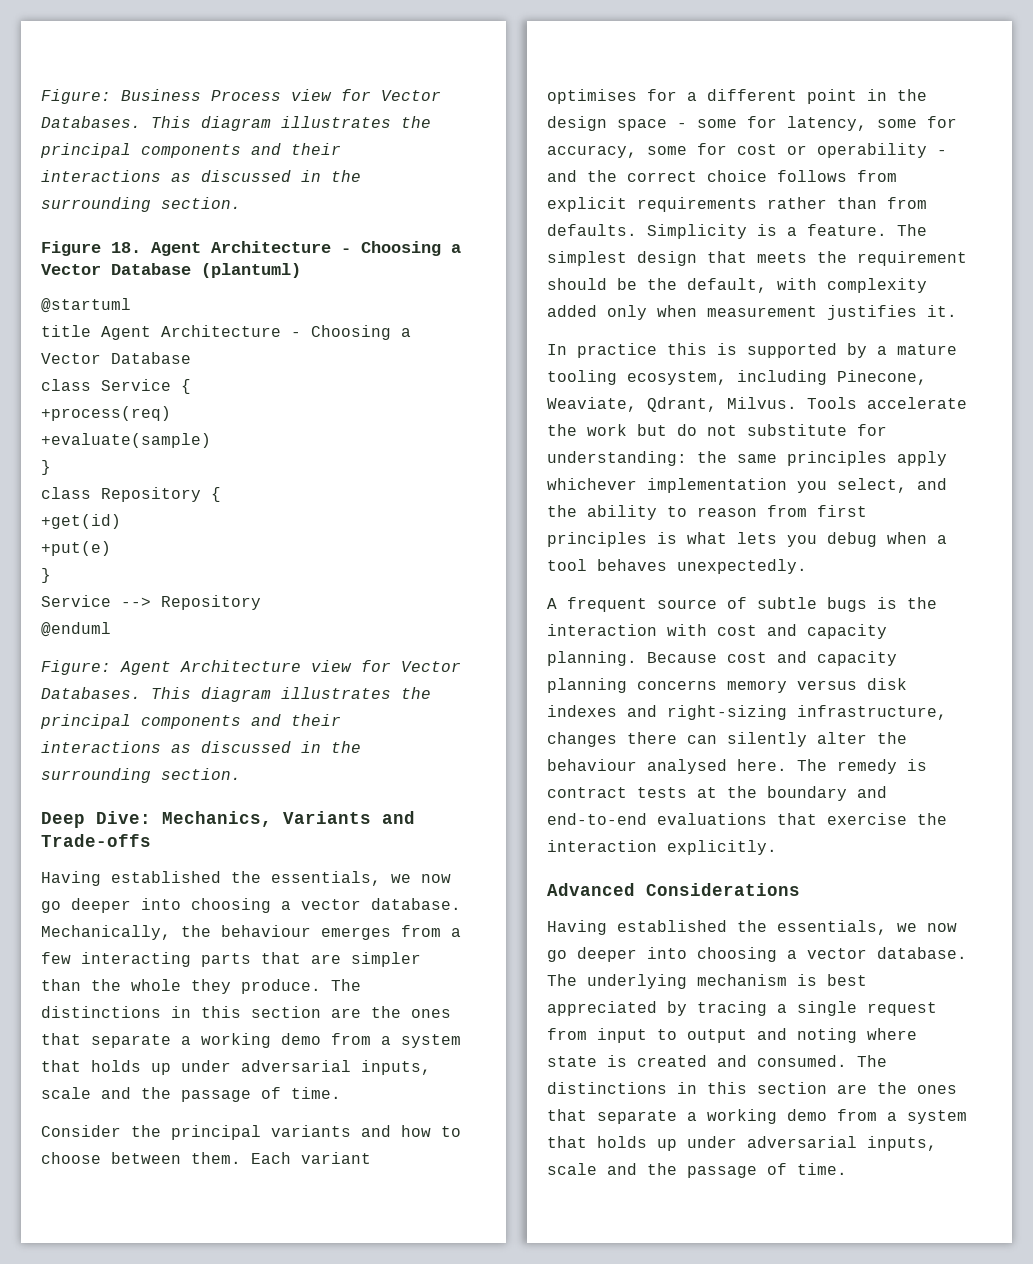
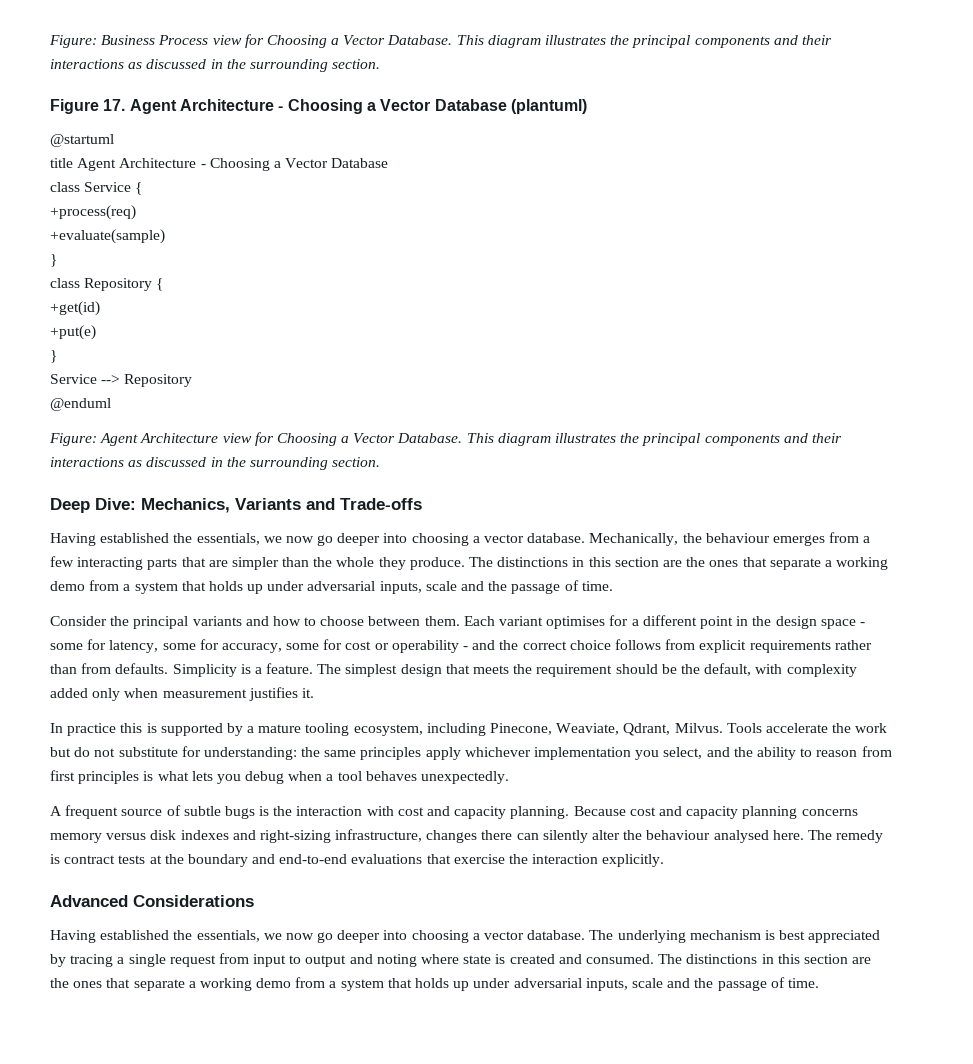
[381,90,441,101] [41,116,141,128] Vector Databases. -> [266,35,453,48] Choosing a Vector Database.
[111,242,141,253] 18. -> [103,99,126,111] 17.
[401,661,461,672] [41,687,141,699] Vector Databases. -> [276,433,463,446] Choosing a Vector Database.

